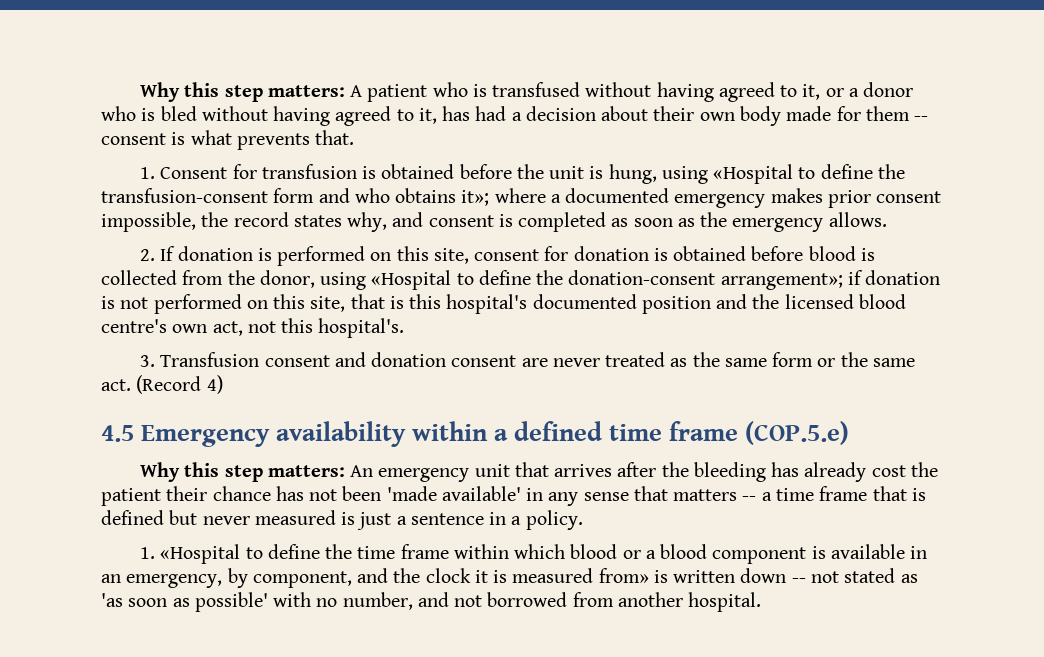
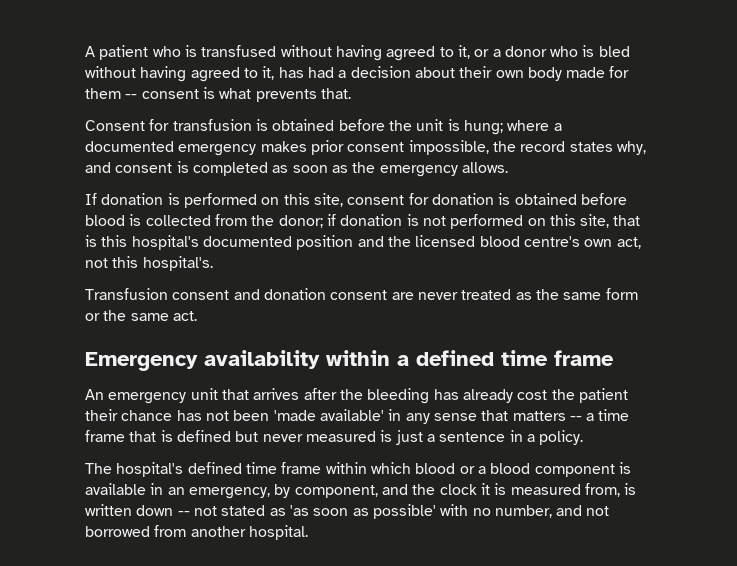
[140,82,345,102] Why this step matters: -> (85, 51) none
[140,167,156,179] 1. -> (351, 93) none
[608,164,906,184] [101,188,490,206] hung, using «Hospital to define the transfusion-consent form and who obtains it»; -> [463,120,503,135] hung;
[140,249,156,261] 2. -> (508, 167) none
[259,270,843,290] donor, using «Hospital to define the donation-consent arrangement»; -> [278,215,323,228] donor;
[140,355,156,367] 3. -> (213, 263) none
[136,375,223,394] [101,425,134,442] (Record 4) // 4.5 -> (197, 316) //
[745,421,850,445] [140,462,345,482] (COP.5.e) // Why this step matters: -> (614, 358) //
[140,544,353,564] 1. «Hospital to define the -> [85,462,242,477] The hospital's defined
[598,568,649,583] from» -> [584,483,620,497] from,

